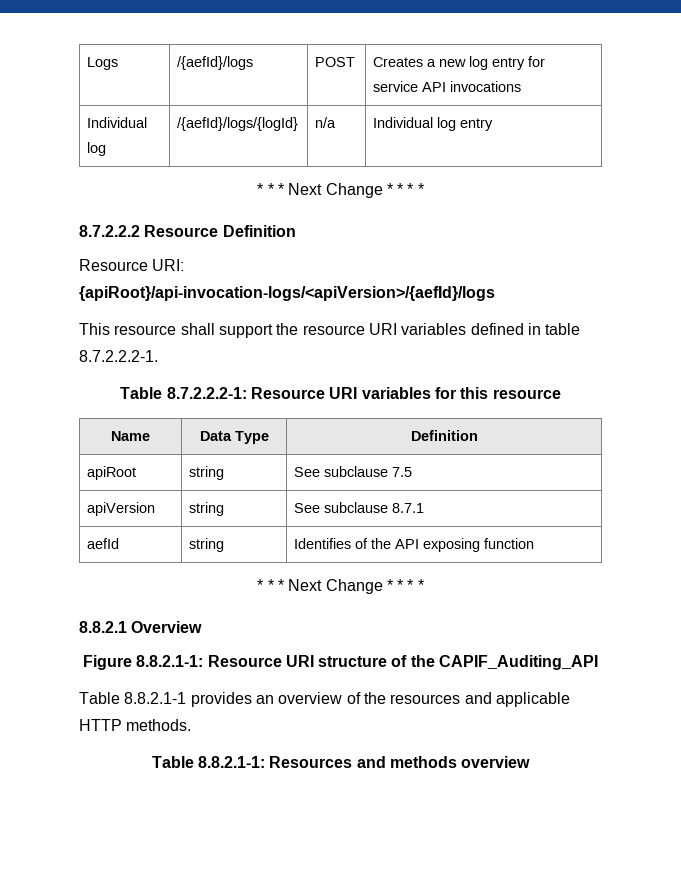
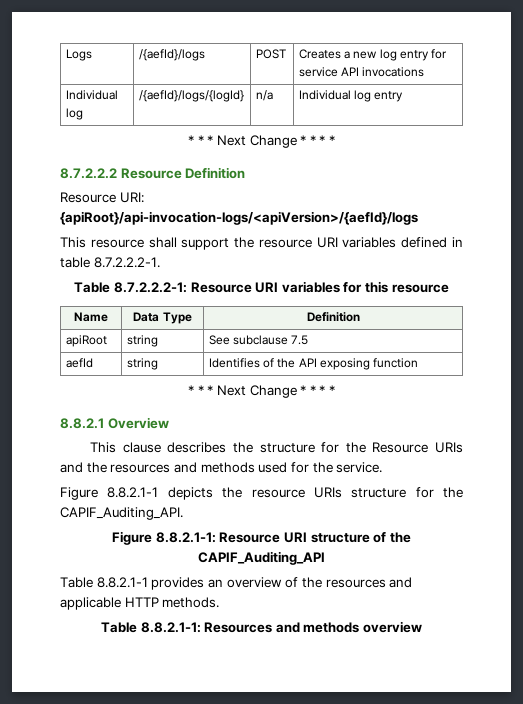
[87,502,156,516] [189,502,225,516] [294,502,425,513] // apiVersion | string | See subclause 8.7.1 -> (309, 340) none
(203, 627) none -> [90,442,463,453] [60,462,383,473] [60,487,463,500] [60,507,183,520] // This clause describes the structure for the Resource URIs and the resources and methods used for the service. // Figure 8.8.2.1-1 depicts the resource URIs structure for the CAPIF_Auditing_API.

